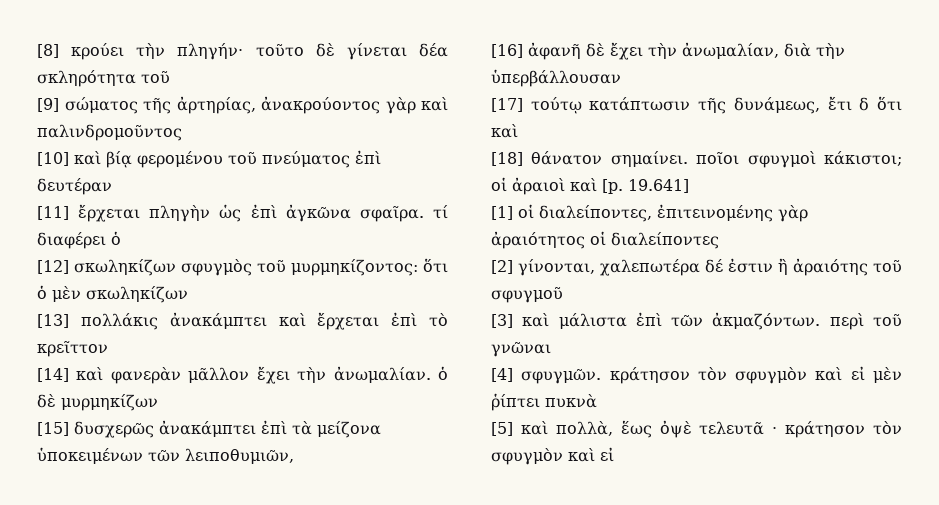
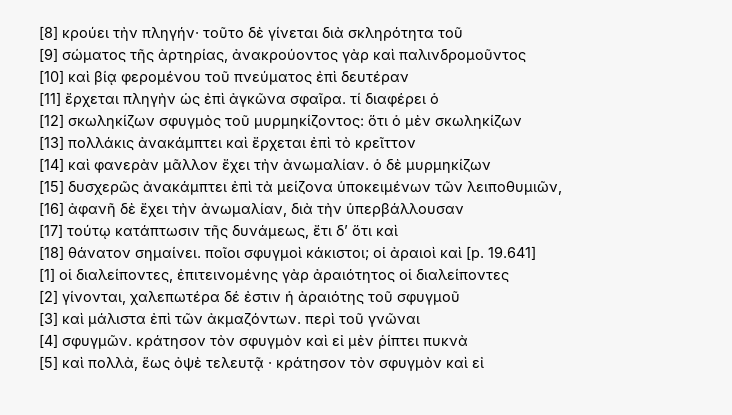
[419,43,449,57] δέα -> [322,27,344,38] διὰ
[859,97,870,111] δ -> [336,225,348,236] δ’
[778,258,788,275] ἢ -> [285,291,294,305] ἡ
[699,421,765,435] τελευτᾶ -> [206,357,264,371] τελευτᾷ

